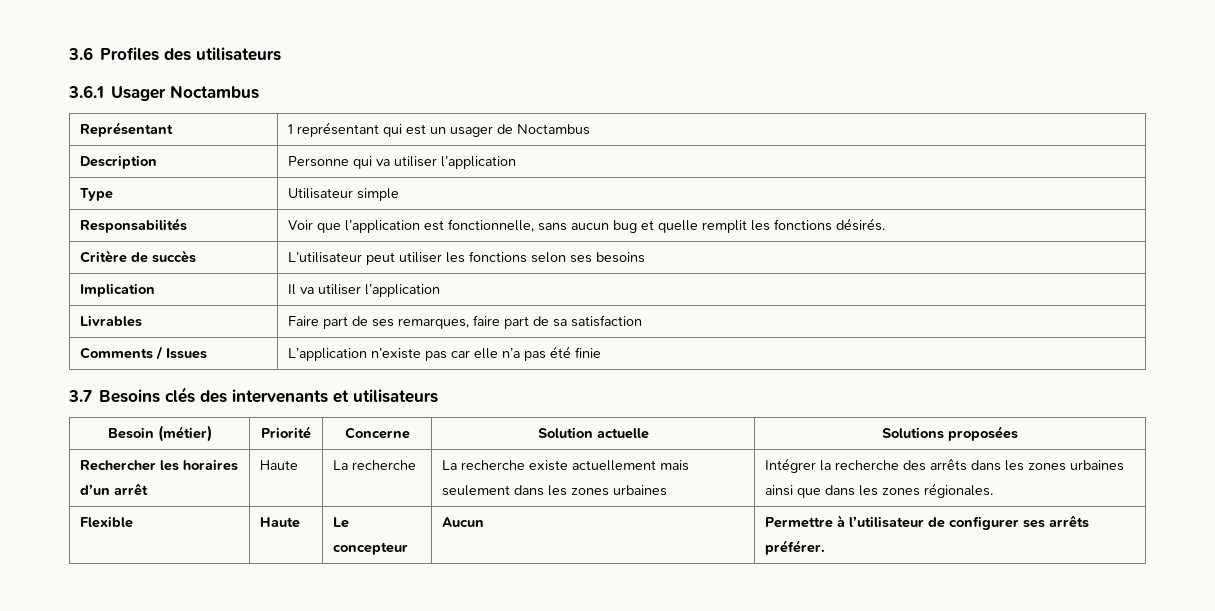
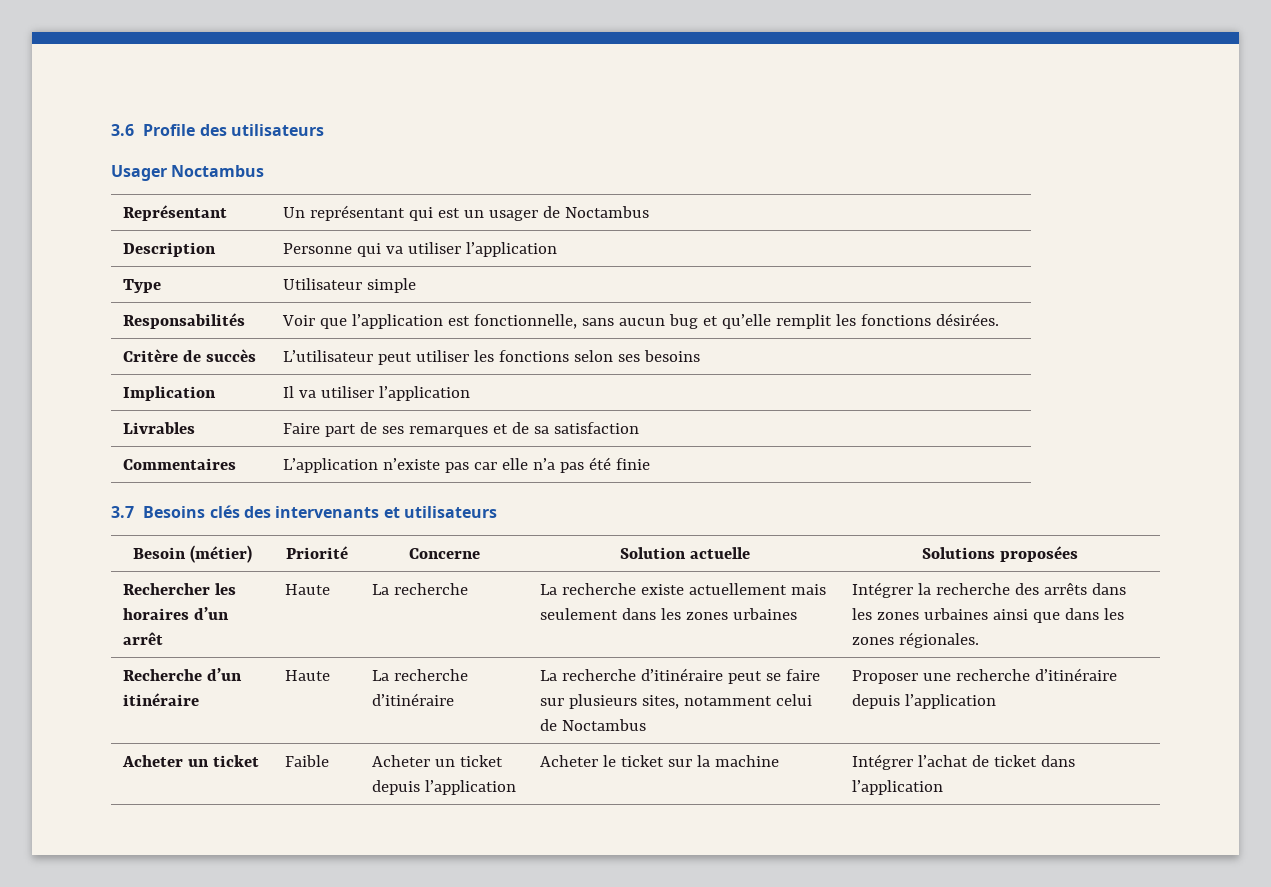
[100,47,160,61] Profiles -> [143,124,196,136] Profile
[68,85,104,98] 3.6.1 -> (324, 130) none
[288,124,294,134] 1 -> [282,207,305,218] Un
[658,220,699,233] quelle -> [721,314,771,329] qu’elle
[836,218,886,231] désirés. -> [935,313,999,326] désirées.
[398,315,530,329] remarques, faire part -> [408,424,508,437] remarques et
[80,346,208,360] Comments / Issues -> [122,458,236,470] Commentaires
[80,516,134,528] [260,517,301,528] [333,517,350,528] [333,542,409,555] [442,517,485,527] [765,515,1090,530] [765,540,826,555] Flexible | Haute | Le concepteur | Aucun | Permettre à l’utilisateur de configurer ses arrêts préférer. -> [122,668,242,681] [122,693,199,706] [284,670,330,681] [371,669,468,681] [371,693,454,706] [539,668,820,684] [539,694,812,709] [539,719,646,731] [851,668,1117,684] [851,694,996,709] [121,755,259,767] [284,755,329,767] [371,755,503,767] [371,780,516,795] [539,755,779,767] [851,754,1075,770] [851,780,943,795] Recherche d’un itinéraire | Haute | La recherche d’itinéraire | La recherche d’itinéraire peut se faire sur plusieurs sites, notamment celui de Noctambus | Proposer une recherche d’itinéraire depuis l’application // Acheter un ticket | Faible | Acheter un ticket depuis l’application | Acheter le ticket sur la machine | Intégrer l’achat de ticket dans l’application

